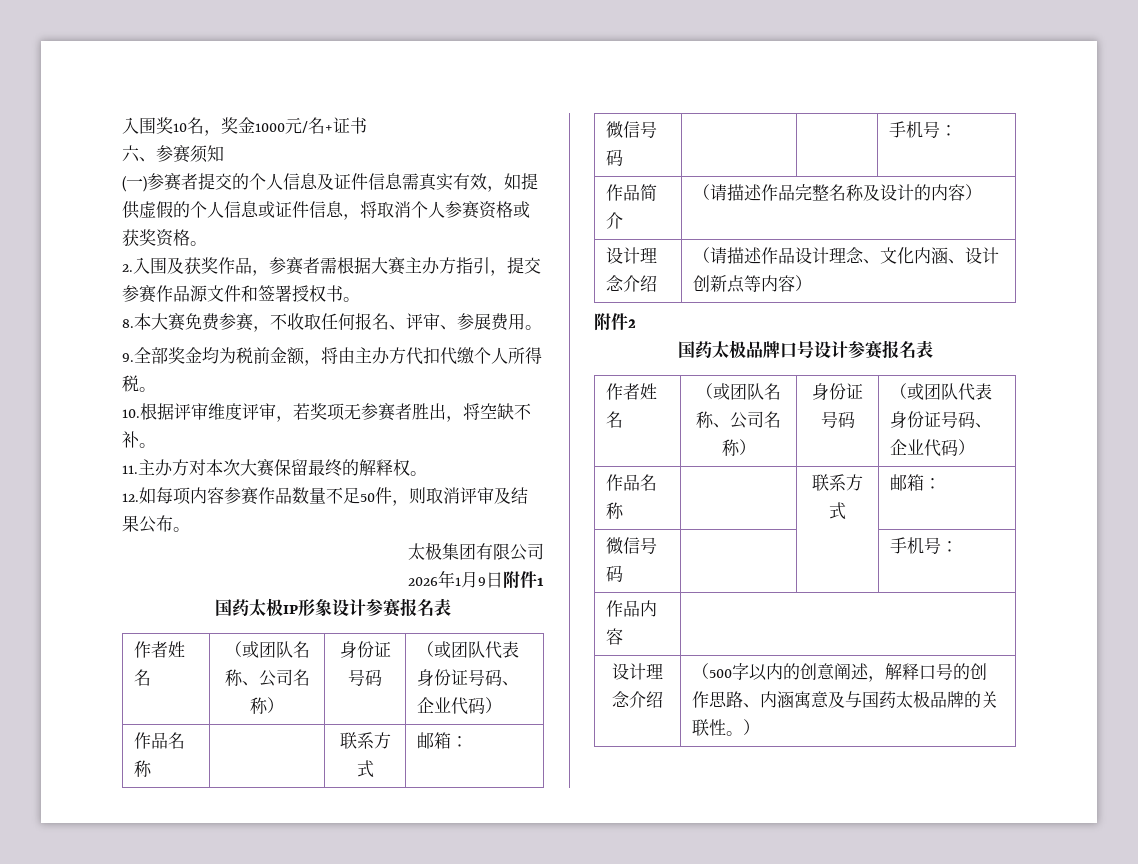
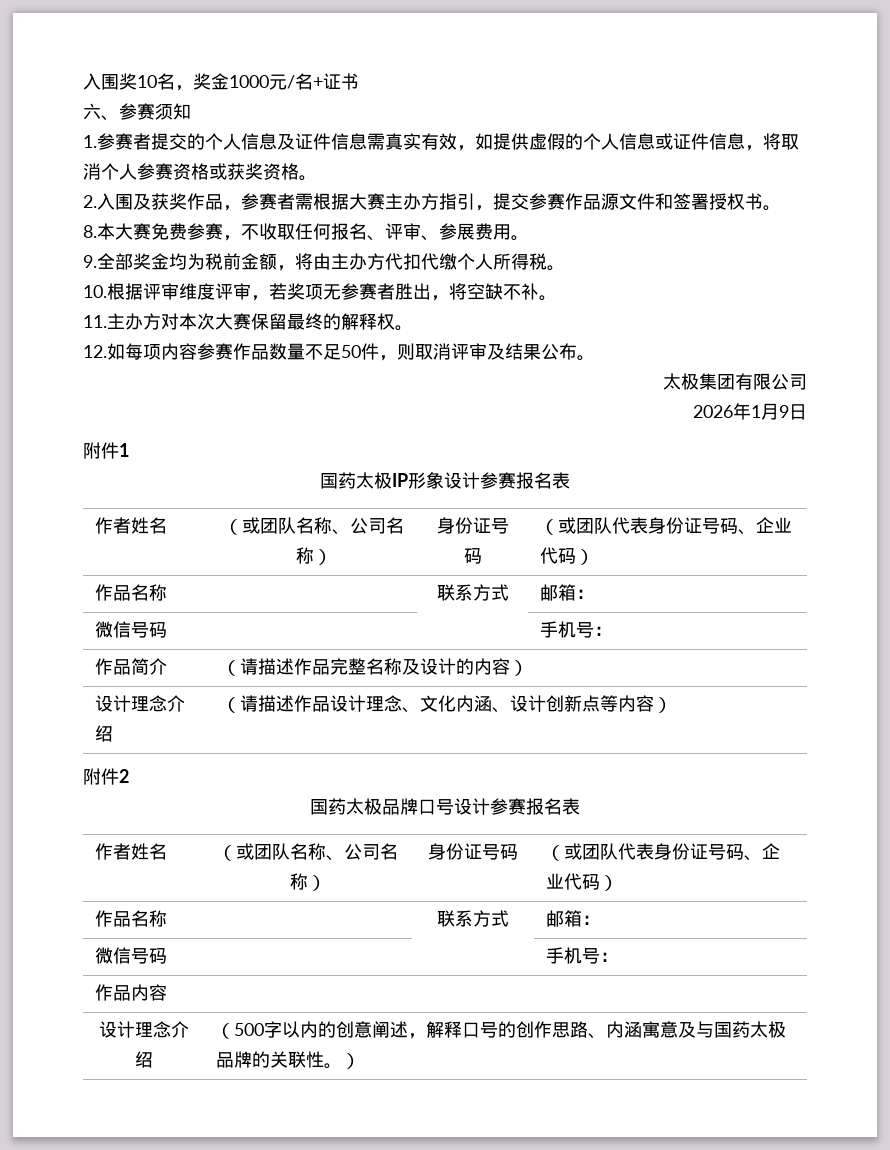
[122,176,147,192] (一) -> [83,135,97,148] 1.
(503, 580) none -> (807, 412) //

